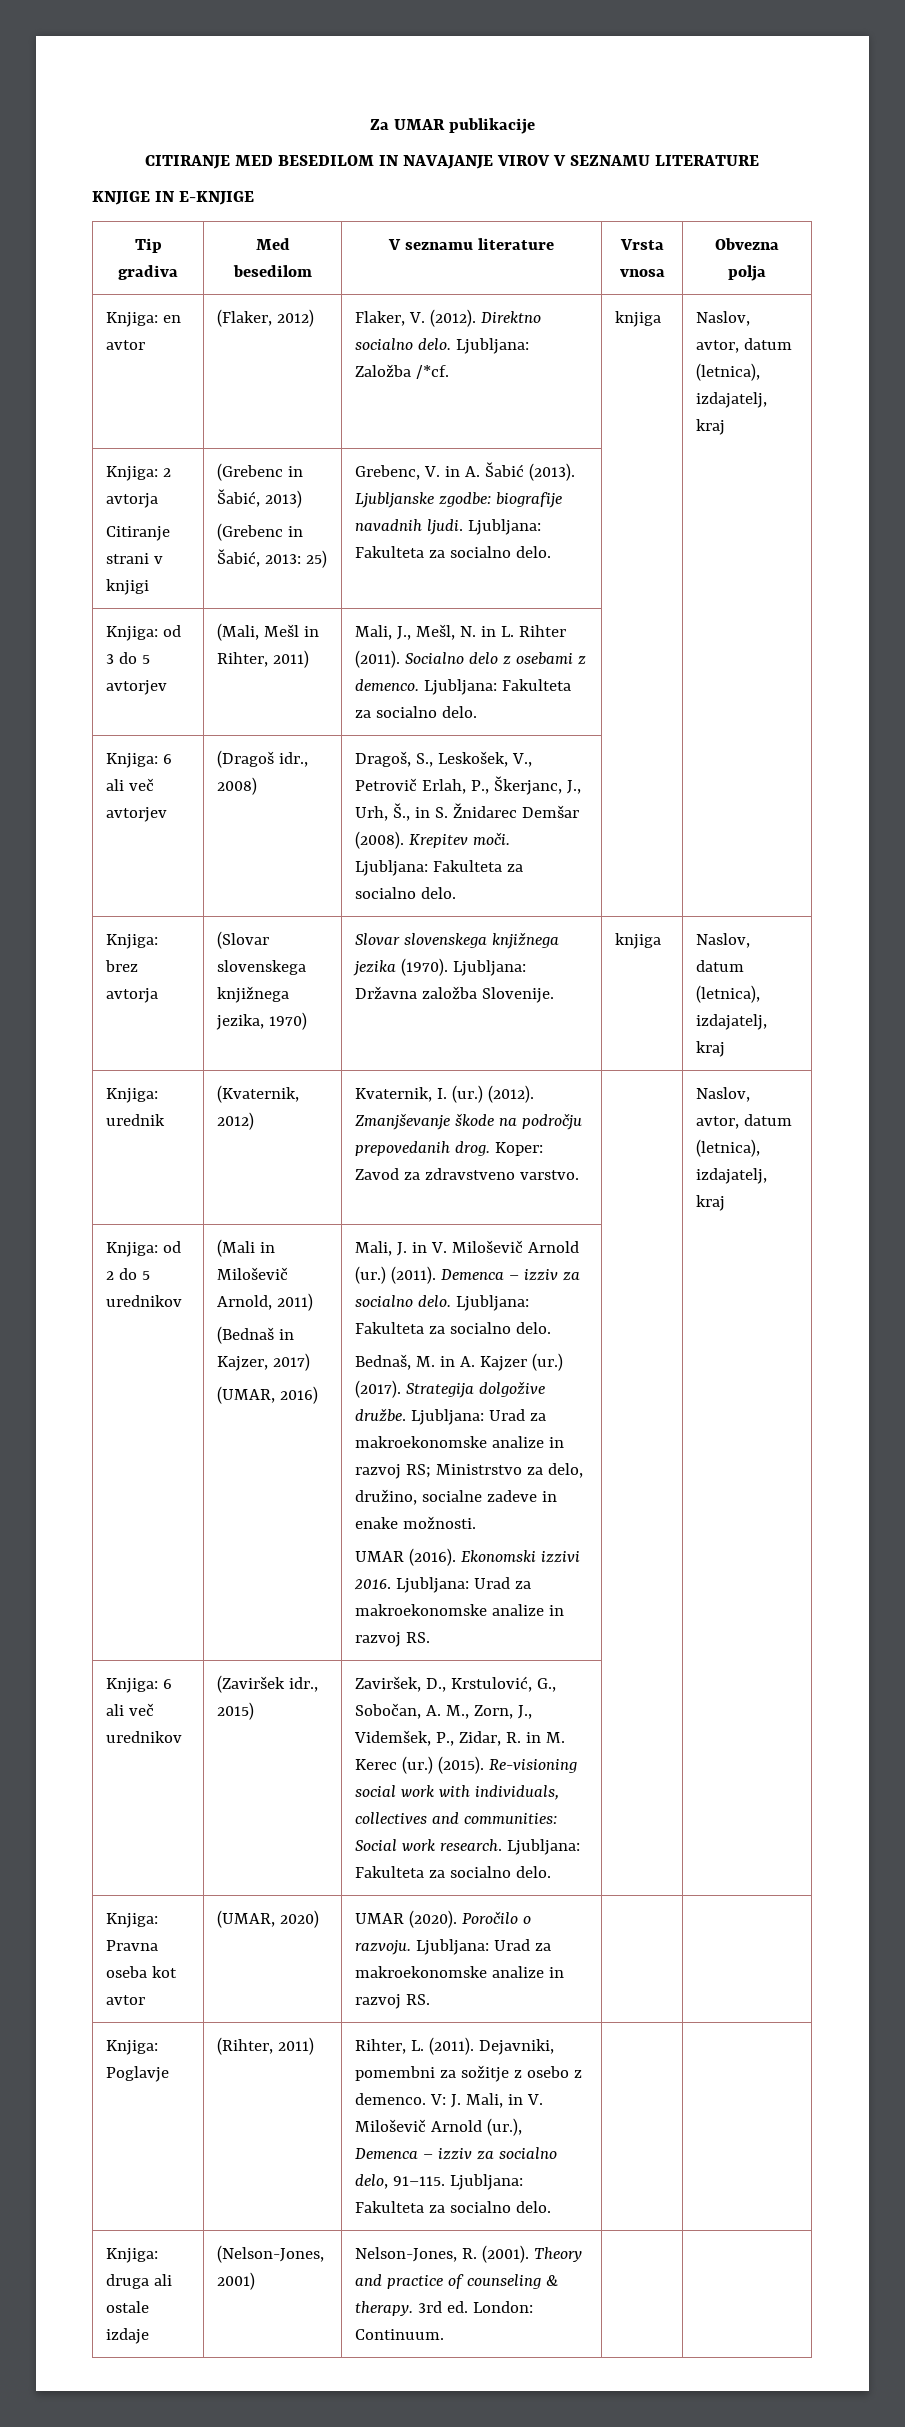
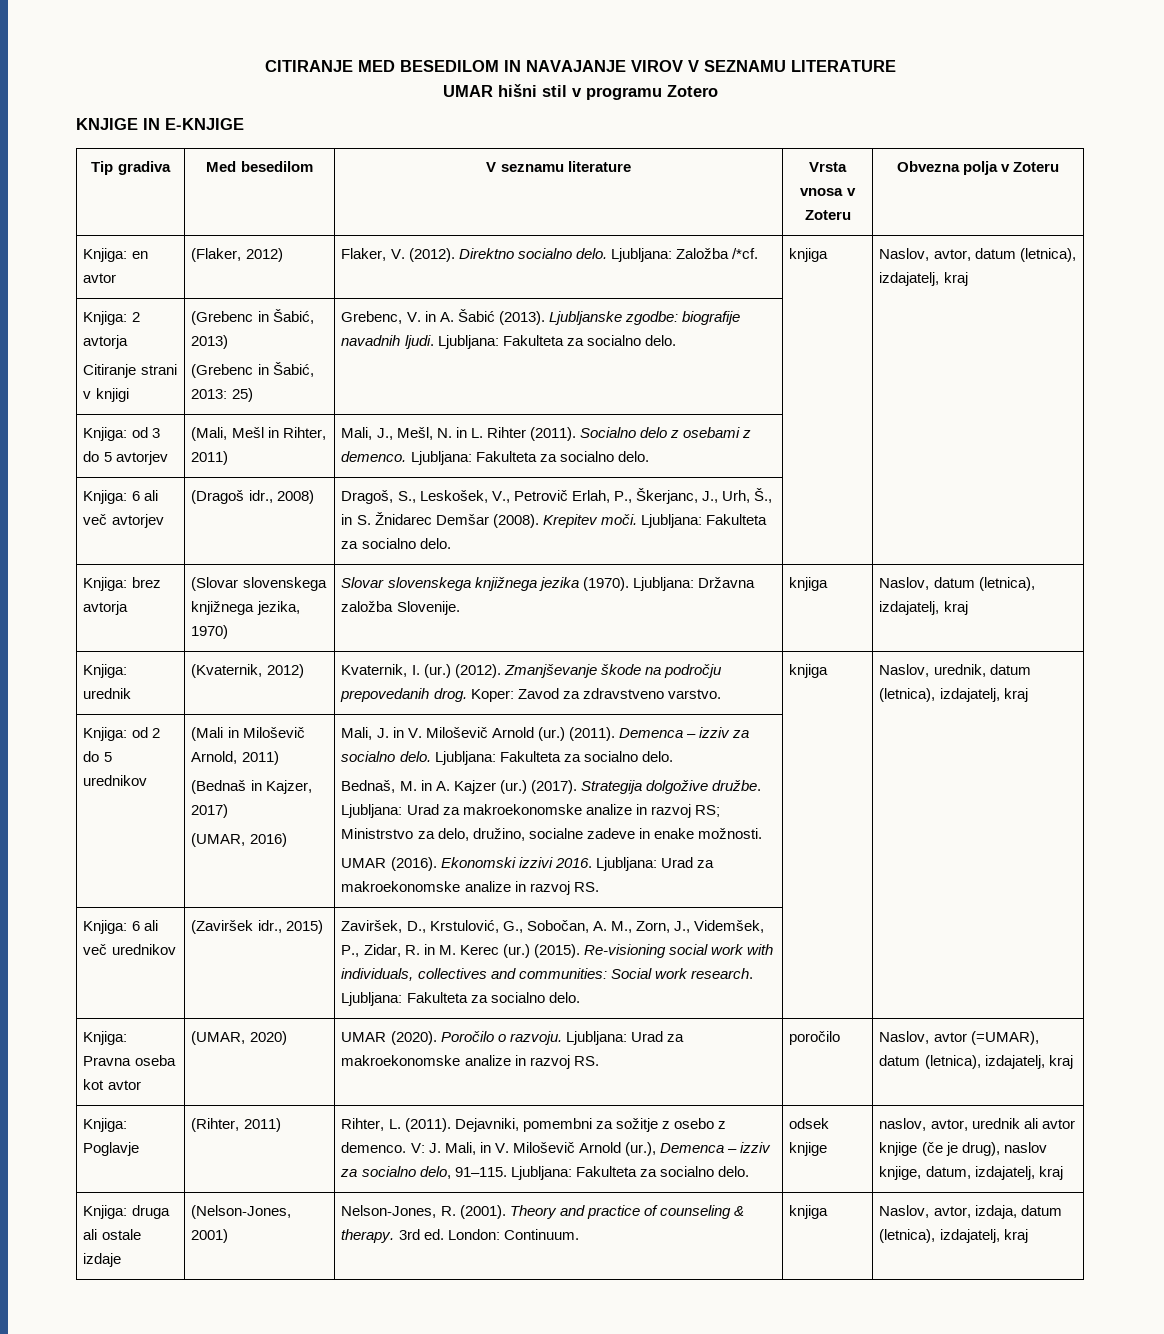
[369,118,535,134] Za UMAR publikacije // -> (264, 66) none
(759, 160) none -> [442,84,718,100] // UMAR hišni stil v programu Zotero
(665, 273) none -> [846,188,856,196] [804,210,851,220] v Zoteru
(766, 273) none -> [1001,162,1060,172] v Zoteru
[696,1087,751,1102] [696,1116,740,1129] | Naslov, avtor, -> [789,664,829,678] [879,664,986,677] knjiga | Naslov, urednik,
(431, 1999) | -> [789,1031,841,1045] [879,1031,1039,1045] [879,1055,1073,1069] poročilo | Naslov, avtor (=UMAR), datum (letnica), izdajatelj, kraj
(552, 2207) | -> [789,1118,830,1129] [789,1142,828,1156] [879,1118,1075,1131] [879,1142,1047,1156] [879,1166,1063,1180] odsek knjige | naslov, avtor, urednik ali avtor knjige (če je drug), naslov knjige, datum, izdajatelj, kraj
(445, 2334) | -> [789,1205,829,1219] [879,1205,1062,1219] [879,1229,1028,1243] knjiga | Naslov, avtor, izdaja, datum (letnica), izdajatelj, kraj

